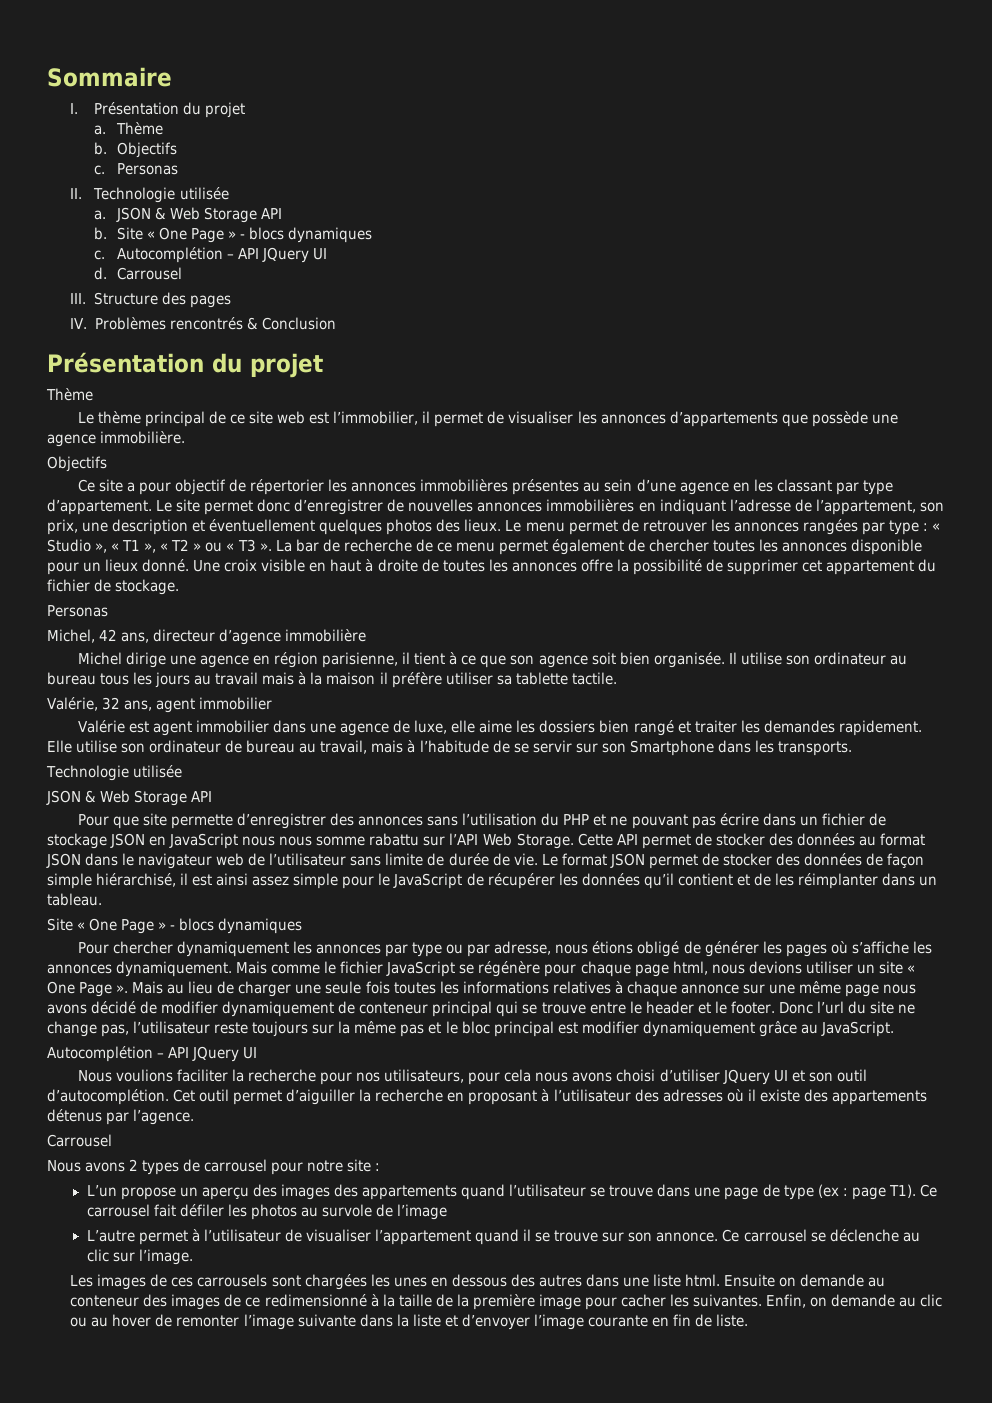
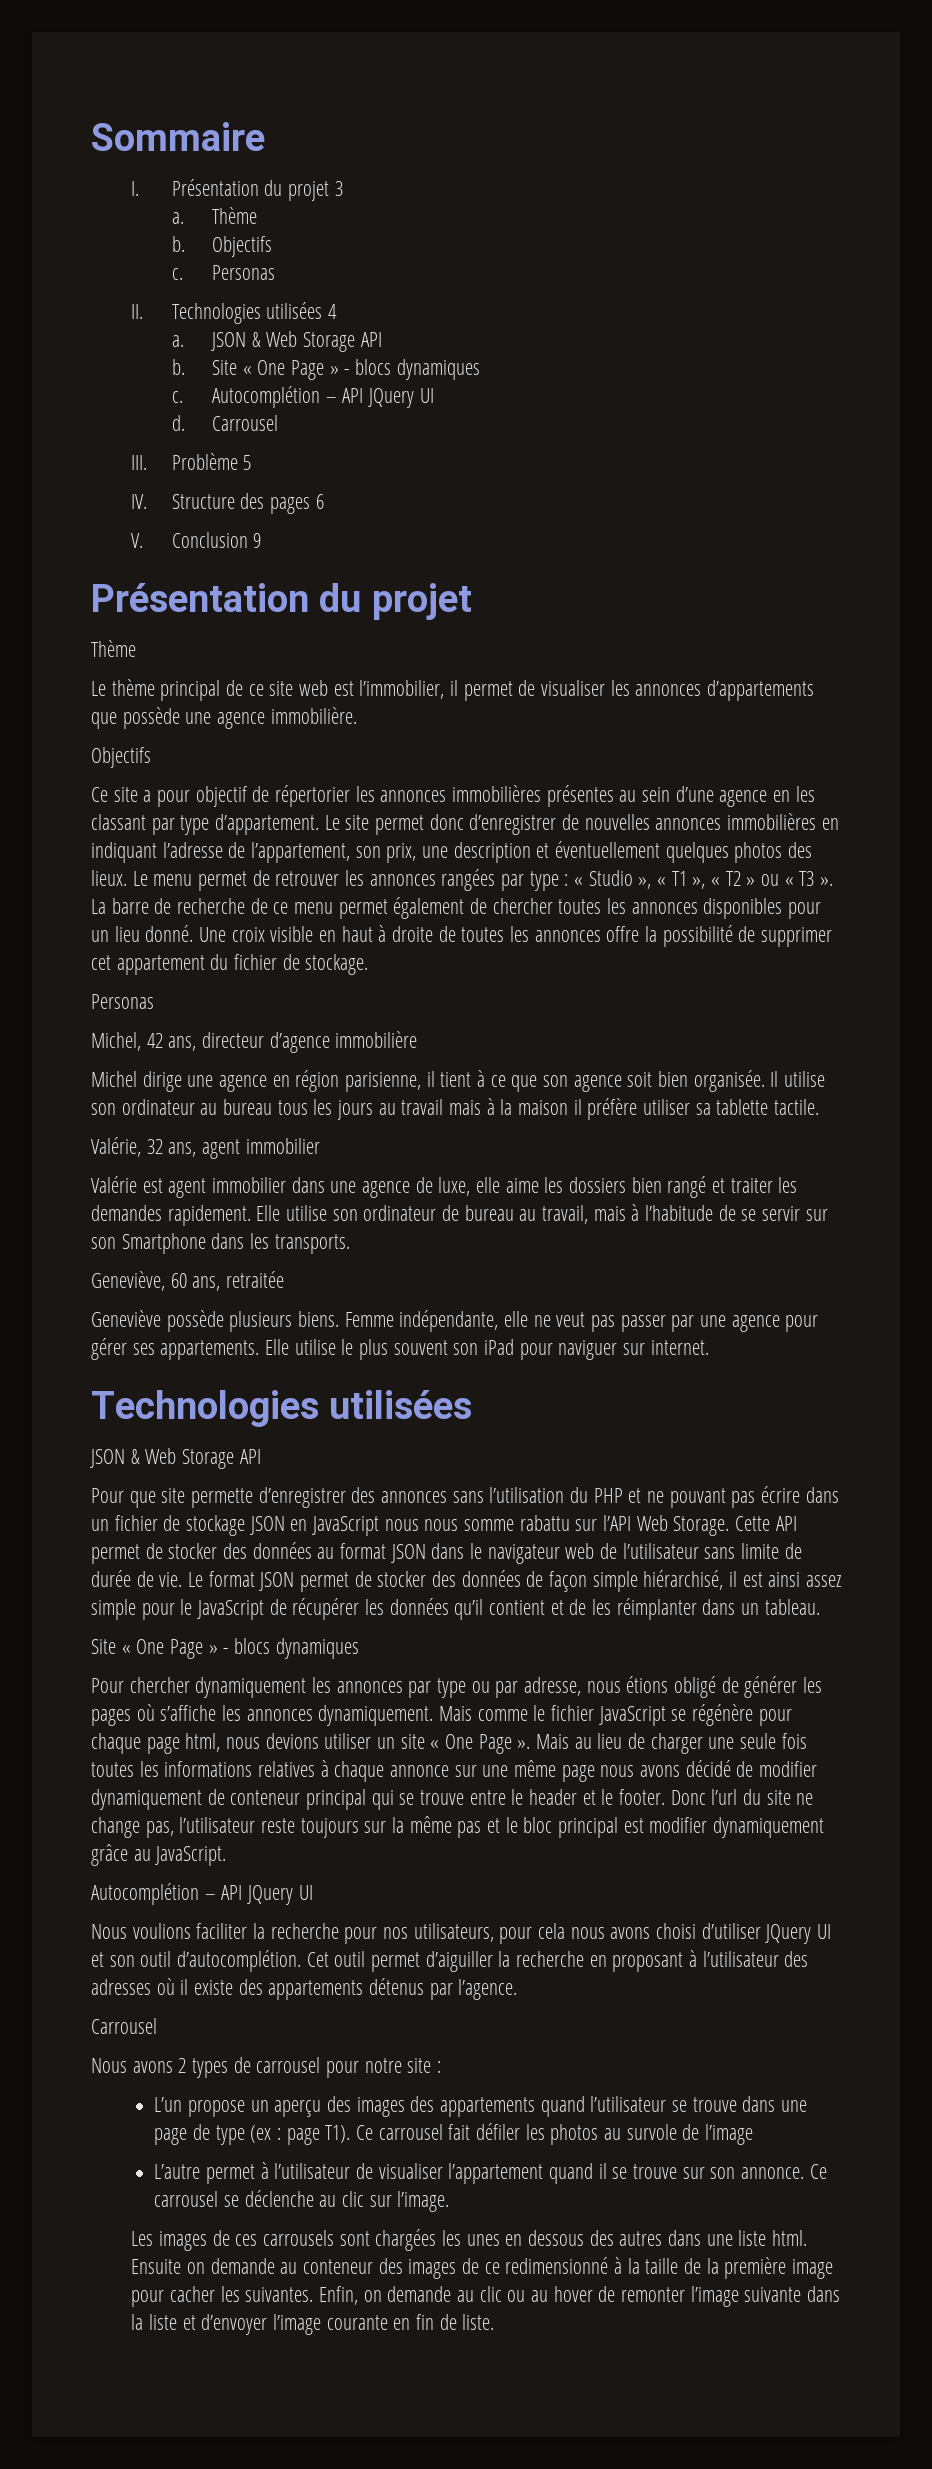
(245, 110) none -> [334,181,343,196] 3
[92,187,229,203] Technologie utilisée -> [171,302,338,324] Technologies utilisées 4
(87, 298) none -> [171,453,252,470] [131,494,148,509] Problème 5 // IV.
[70,317,258,330] // IV. Problèmes rencontrés & -> [315,494,324,509] [131,533,144,548] 6 // V.
(336, 323) none -> [253,533,262,548] 9
[295,539,319,552] bar -> [111,898,149,914] barre
[851,539,923,555] disponible -> [703,898,783,919] disponibles
[105,559,139,572] lieux -> [114,926,140,942] lieu
[46,765,183,781] Technologie utilisée -> [91,1271,285,1291] [91,1310,819,1332] [91,1338,709,1360] [91,1390,473,1427] Geneviève, 60 ans, retraitée // Geneviève possède plusieurs biens. Femme indépendante, elle ne veut pas passer par une agence pour gérer ses appartements. Elle utilise le plus souvent son iPad pour naviguer sur internet. // Technologies utilisées

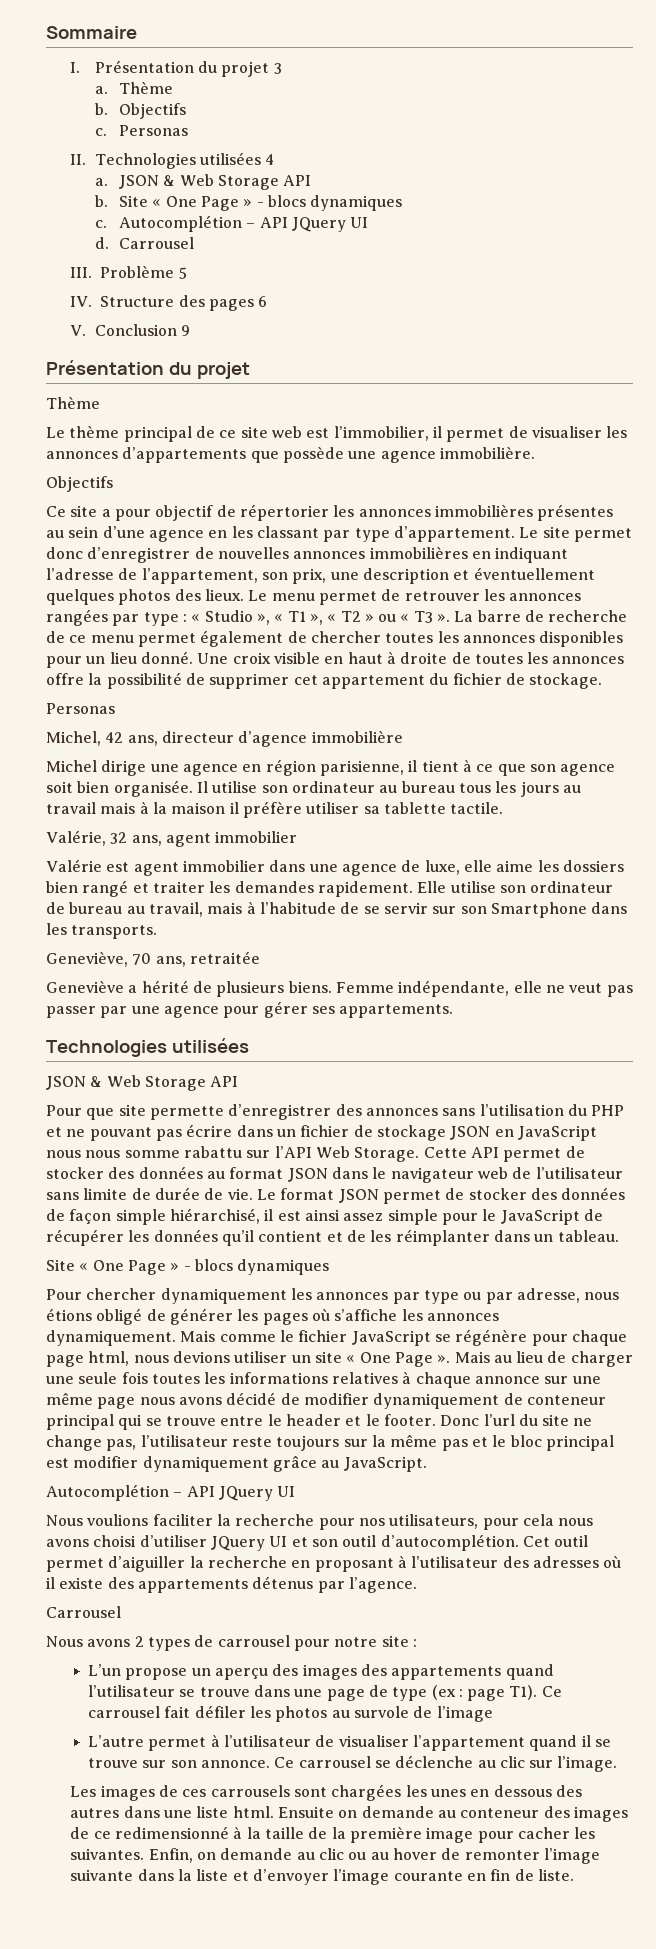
[170,1273,187,1288] 60 -> [132,953,152,965] 70
[166,1310,224,1332] possède -> [128,980,212,993] a hérité de
[265,1339,709,1360] Elle utilise le plus souvent son iPad pour naviguer sur internet. -> (454, 1011) none

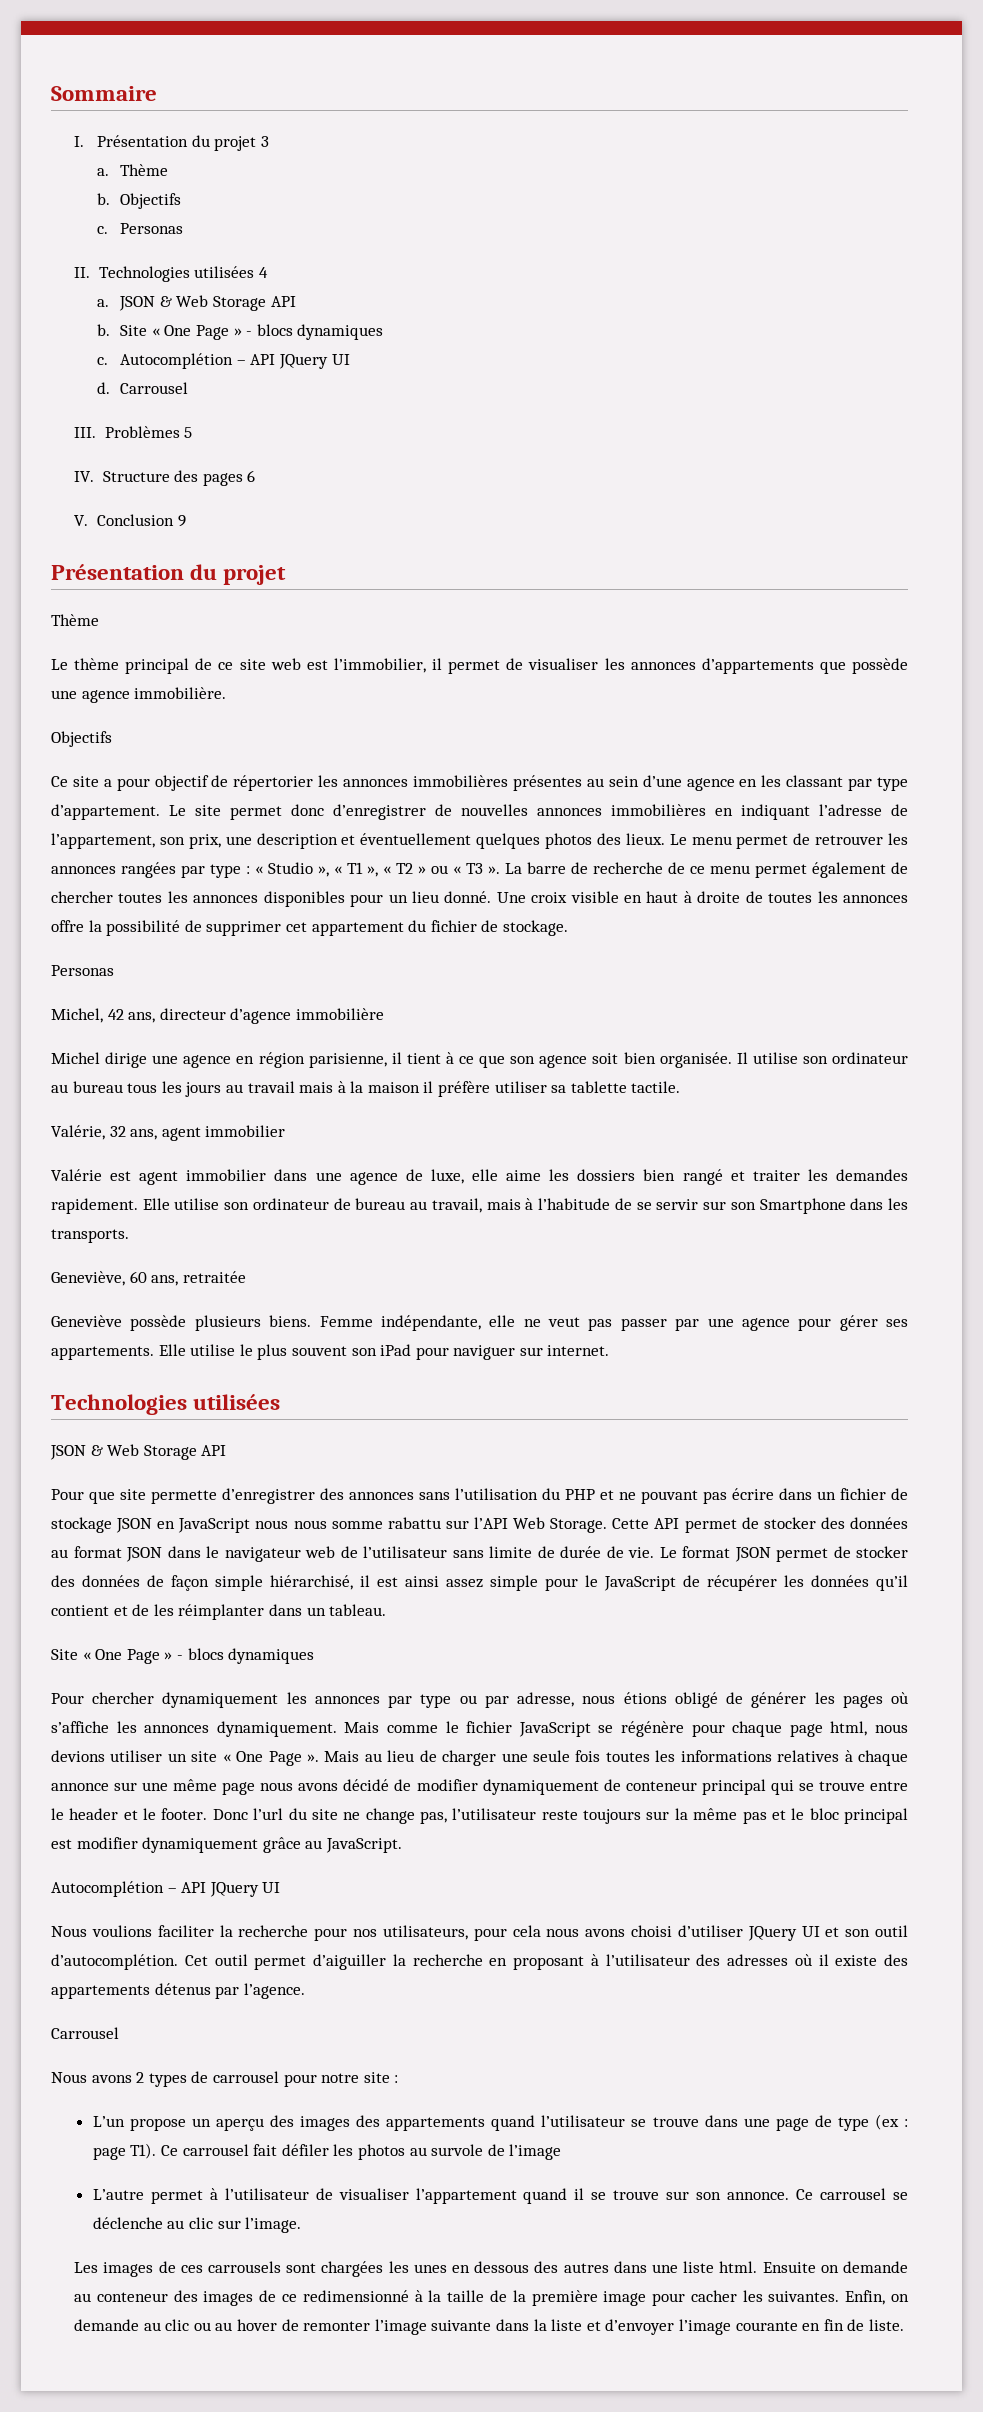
[100,266,175,278] Problème -> [104,426,180,438] Problèmes
[132,953,152,965] 70 -> [129,1271,147,1283] 60
[128,980,212,993] a hérité de -> [130,1315,187,1331] possède
(454, 1011) none -> [158,1344,610,1360] Elle utilise le plus souvent son iPad pour naviguer sur internet.

